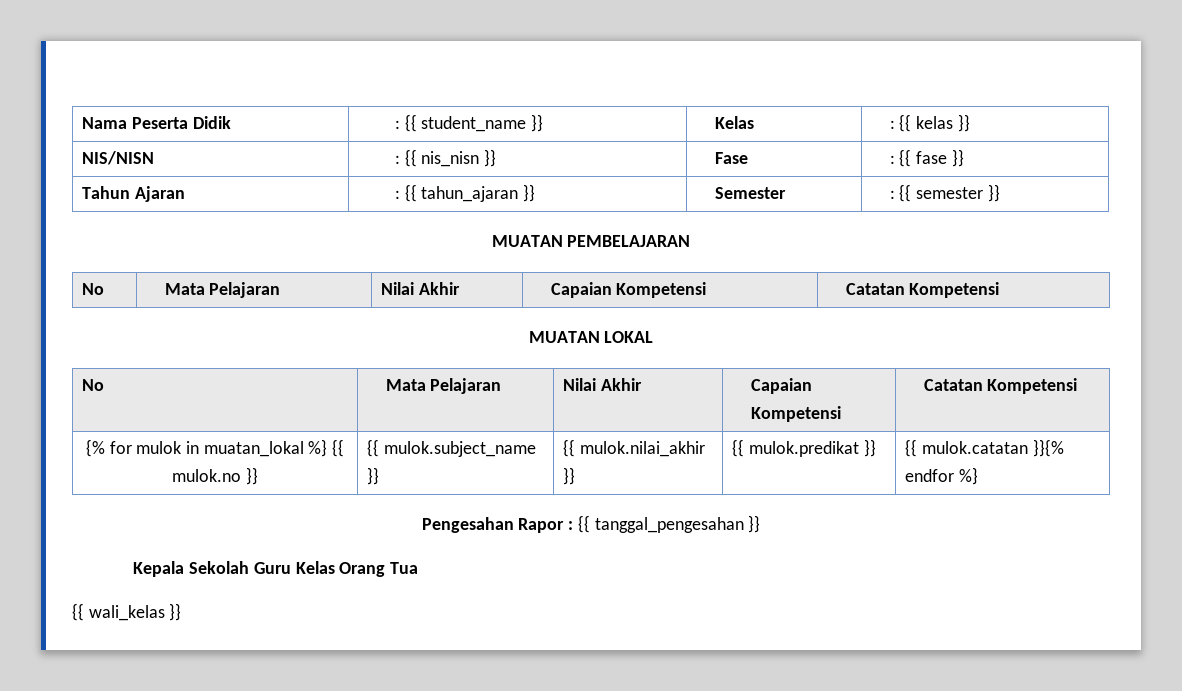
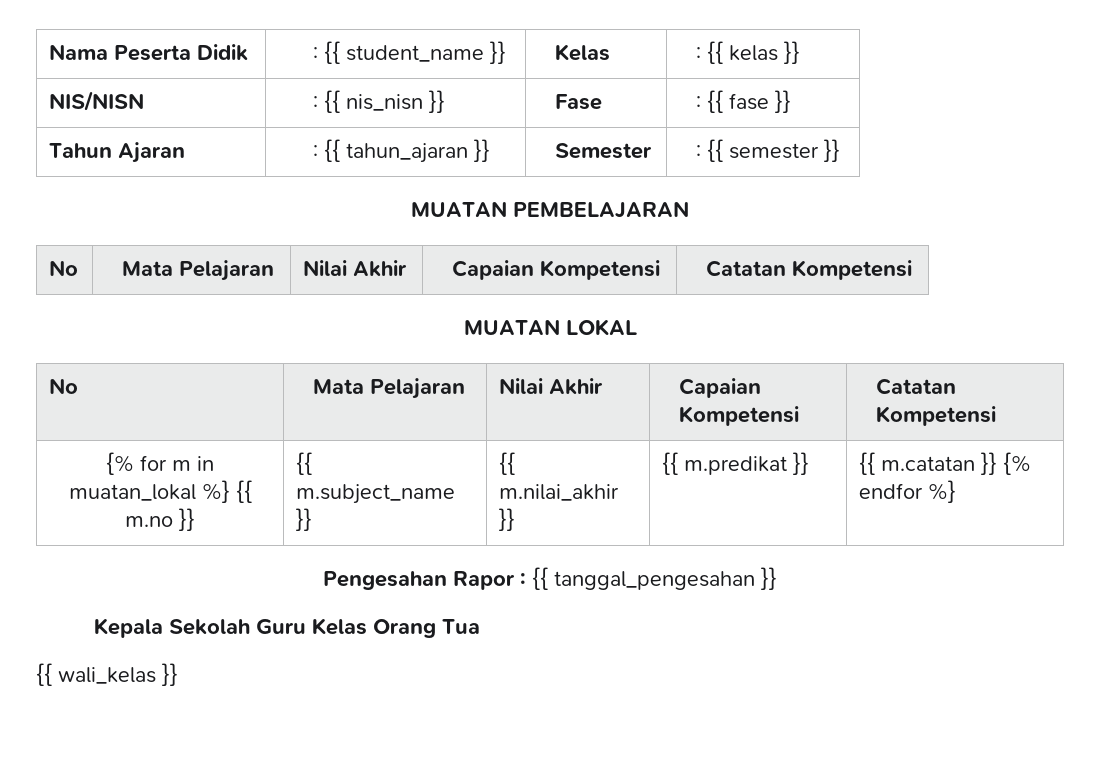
[136,441,182,454] mulok -> [172,460,191,471] m
[172,467,258,485] [367,439,536,457] [367,467,380,485] [563,439,705,457] [563,467,576,485] [732,439,876,457] [905,439,1064,457] mulok.no }} | {{ mulok.subject_name }} | {{ mulok.nilai_akhir }} | {{ mulok.predikat }} | {{ mulok.catatan }}{% -> [125,508,195,531] [296,452,313,475] [296,484,456,504] [296,508,313,531] [499,452,516,475] [499,484,620,501] [499,508,516,531] [662,452,810,475] [859,452,1032,475] m.no }} | {{ m.subject_name }} | {{ m.nilai_akhir }} | {{ m.predikat }} | {{ m.catatan }} {%

